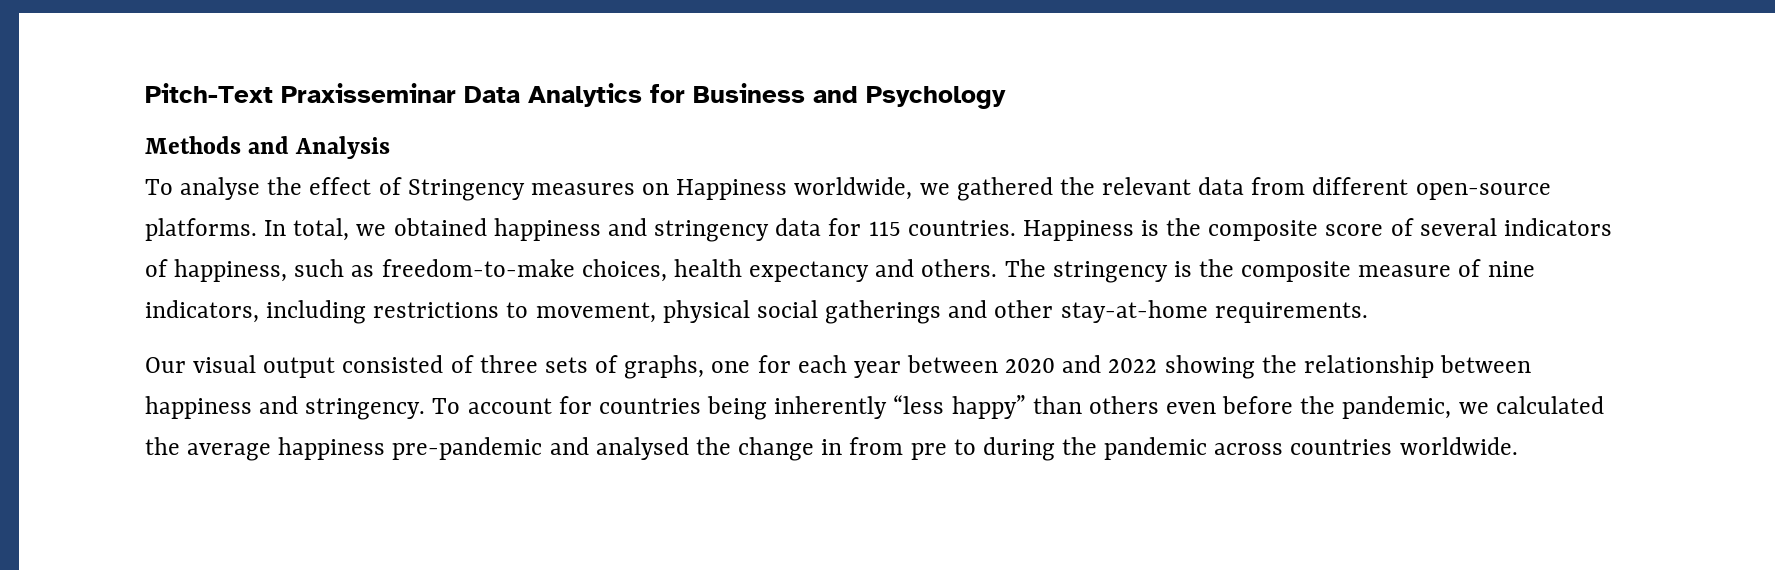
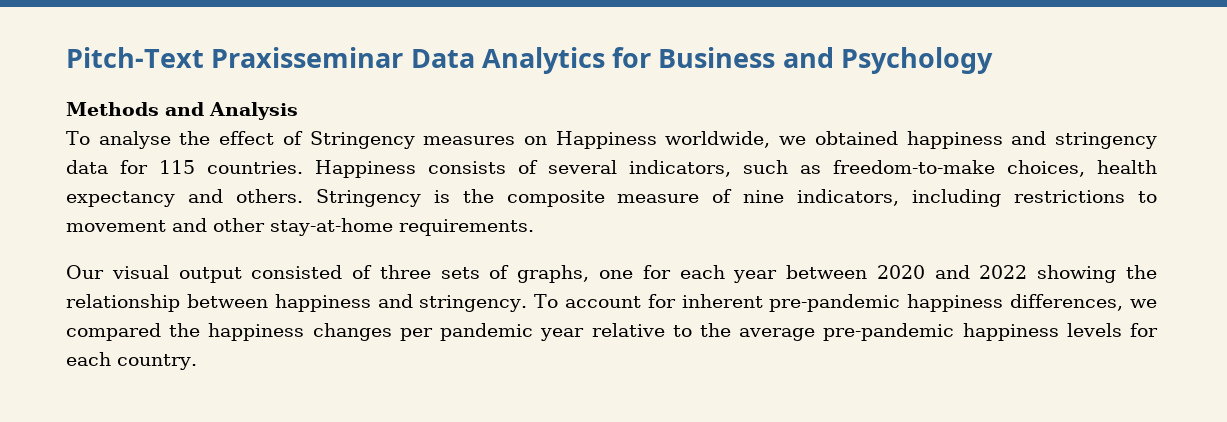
[956,177,1551,201] [145,218,387,241] gathered the relevant data from different open-source platforms. In total, we -> (807, 140) none
[1141,218,1612,241] [145,259,288,282] is the composite score of several indicators of happiness, -> [428,160,731,177] consists of several indicators,
[1004,259,1168,283] The stringency -> [315,189,421,207] Stringency
[535,300,942,324] movement, physical social gatherings -> [66,220,166,232] movement
[598,395,1604,420] [145,437,1518,461] countries being inherently “less happy” than others even before the pandemic, we calculated the average happiness pre-pandemic and analysed the change in from pre to during the pandemic across countries worldwide. -> [681,294,1157,312] [66,323,1158,341] [66,352,197,370] inherent pre-pandemic happiness differences, we compared the happiness changes per pandemic year relative to the average pre-pandemic happiness levels for each country.

